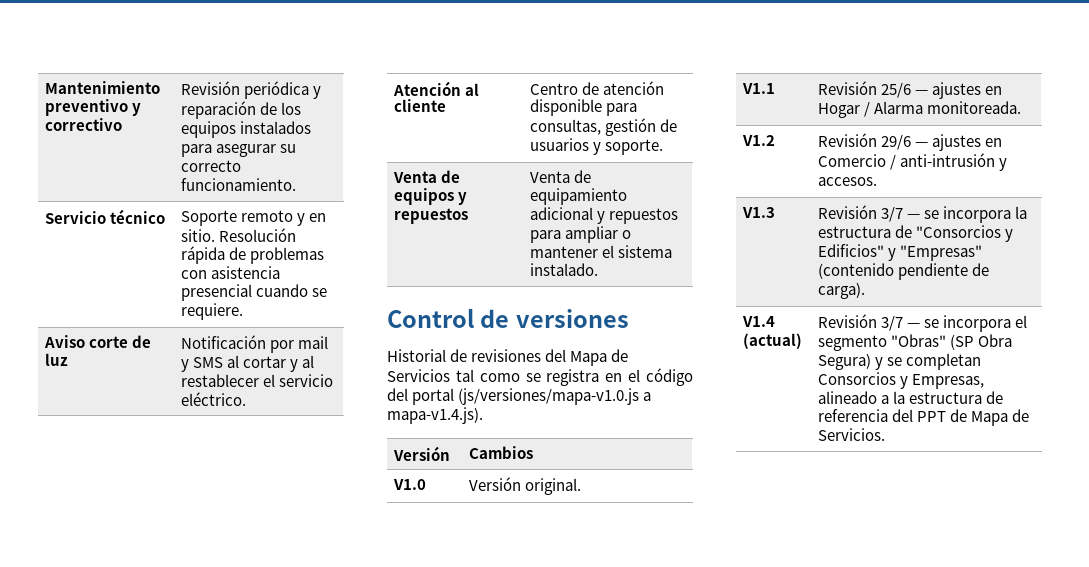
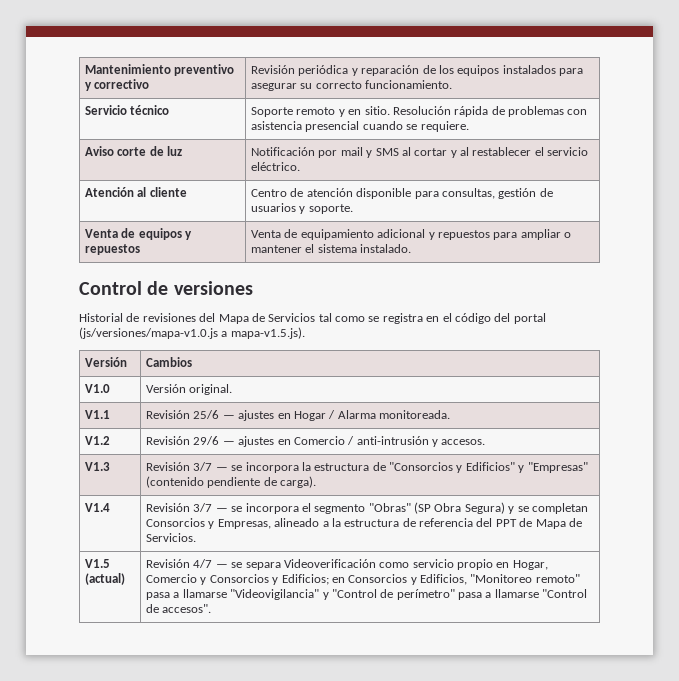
[387,407,483,424] mapa-v1.4.js). -> [230,327,305,339] mapa-v1.5.js).
[742,333,802,349] (actual) -> (111, 507) none
(885, 434) none -> [85,559,111,568] [85,573,126,585] [146,559,548,570] [146,574,580,585] [146,589,588,600] [146,604,212,613] // V1.5 (actual) | Revisión 4/7 — se separa Videoverificación como servicio propio en Hogar, Comercio y Consorcios y Edificios; en Consorcios y Edificios, "Monitoreo remoto" pasa a llamarse "Videovigilancia" y "Control de perímetro" pasa a llamarse "Control de accesos".

